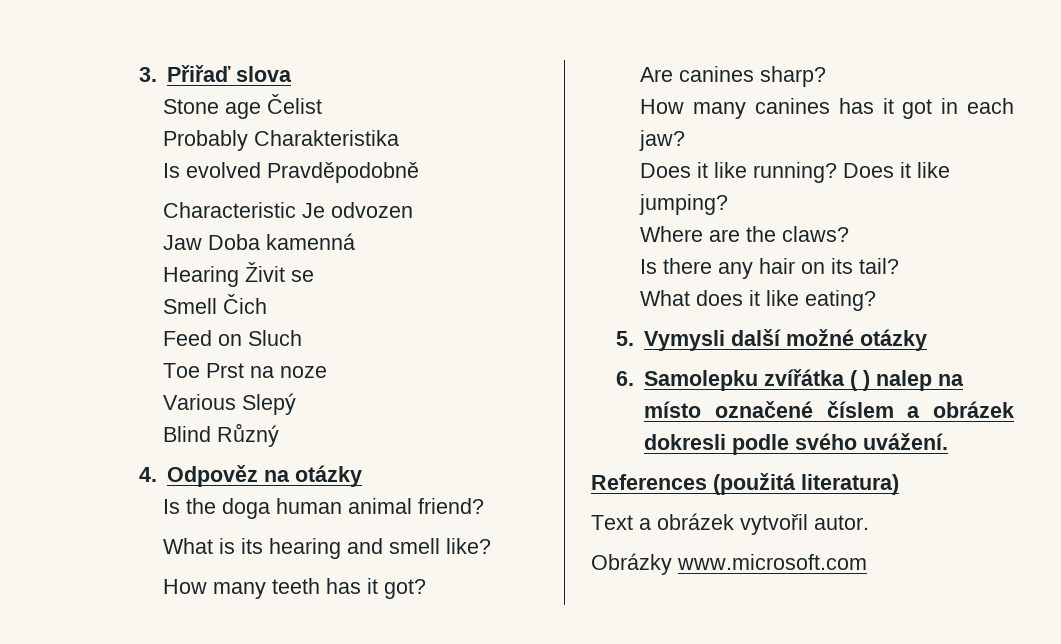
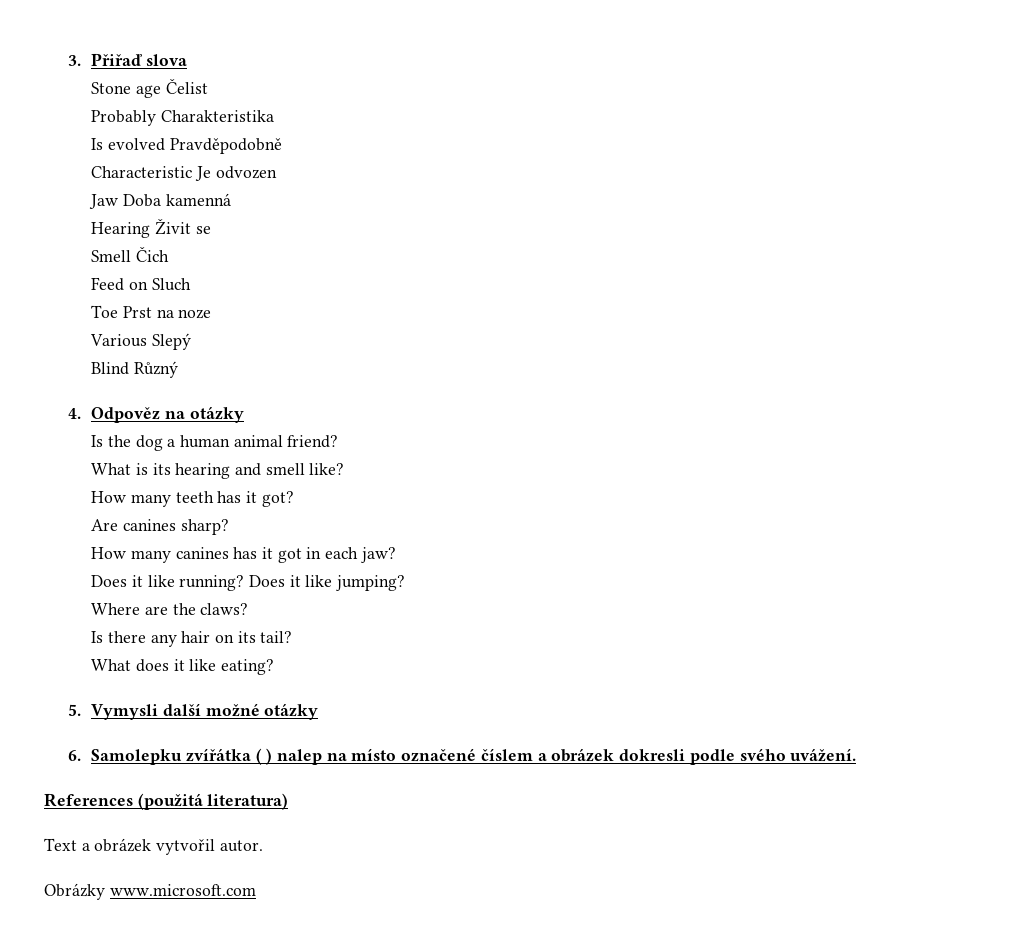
[222,498,271,519] doga -> [135,435,176,451] dog a

